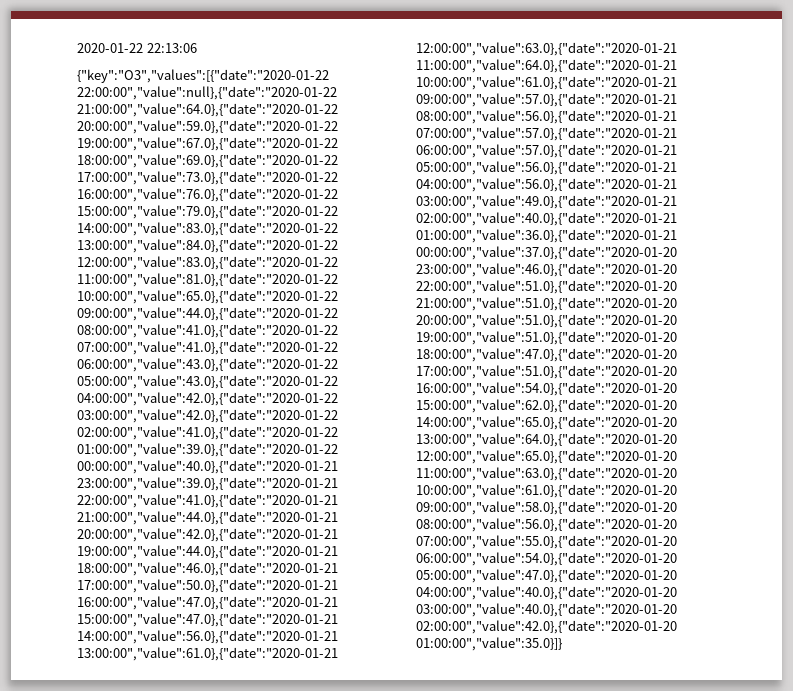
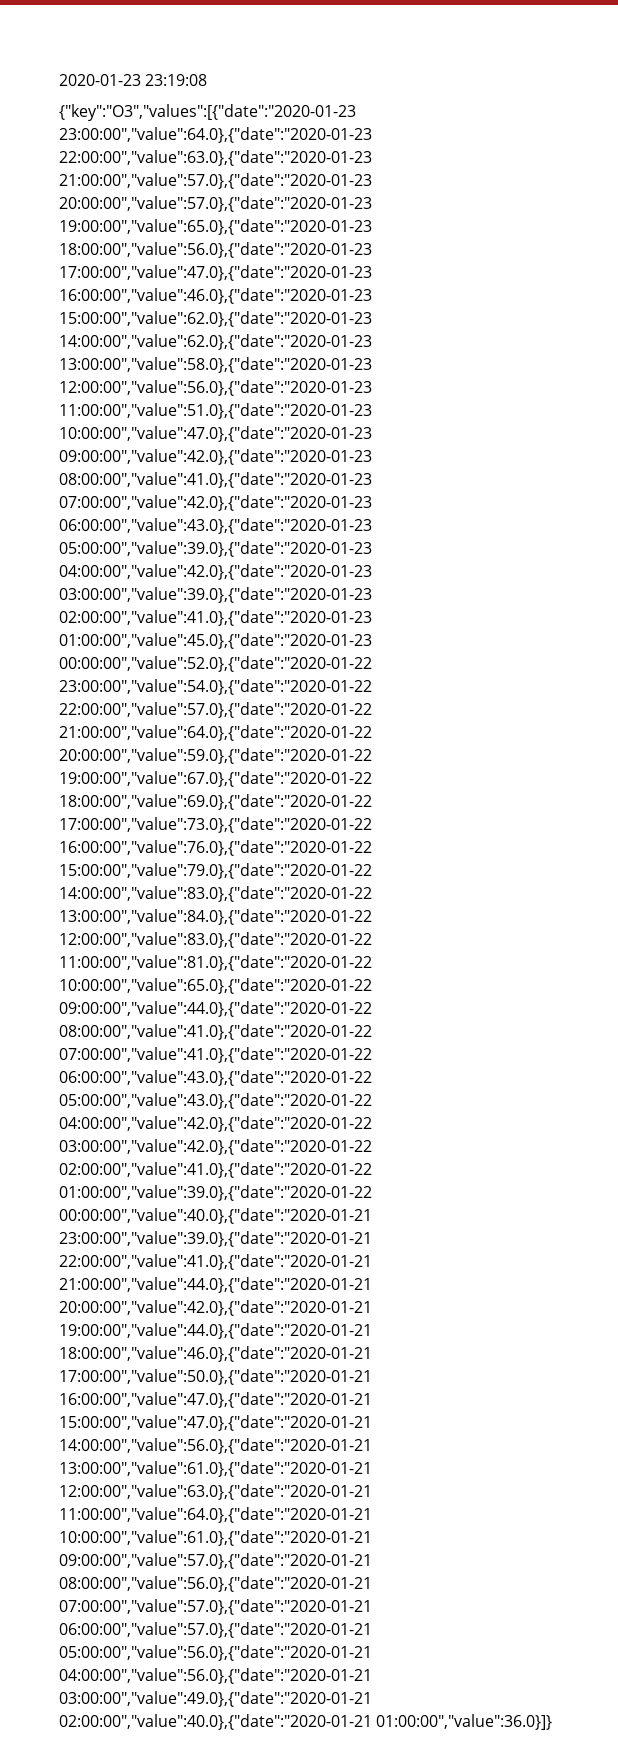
[77,43,197,53] [77,69,329,83] [77,86,337,100] 2020-01-22 22:13:06 // {"key":"O3","values":[{"date":"2020-01-22 22:00:00","value":null},{"date":"2020-01-22 -> [59,74,208,86] [59,104,356,121] [59,127,372,143] [59,150,372,166] [59,173,372,189] [59,196,372,212] [59,219,372,235] [59,242,372,258] [59,265,372,281] [59,288,372,304] [59,311,372,327] [59,334,372,350] [59,357,372,373] [59,380,372,396] [59,403,372,419] [59,426,372,442] [59,449,372,465] [59,472,372,488] [59,495,372,511] [59,518,372,534] [59,541,372,557] [59,564,372,580] [59,587,372,603] [59,610,372,626] [59,633,372,649] [59,656,372,672] [59,679,372,695] [59,702,372,718] 2020-01-23 23:19:08 // {"key":"O3","values":[{"date":"2020-01-23 23:00:00","value":64.0},{"date":"2020-01-23 22:00:00","value":63.0},{"date":"2020-01-23 21:00:00","value":57.0},{"date":"2020-01-23 20:00:00","value":57.0},{"date":"2020-01-23 19:00:00","value":65.0},{"date":"2020-01-23 18:00:00","value":56.0},{"date":"2020-01-23 17:00:00","value":47.0},{"date":"2020-01-23 16:00:00","value":46.0},{"date":"2020-01-23 15:00:00","value":62.0},{"date":"2020-01-23 14:00:00","value":62.0},{"date":"2020-01-23 13:00:00","value":58.0},{"date":"2020-01-23 12:00:00","value":56.0},{"date":"2020-01-23 11:00:00","value":51.0},{"date":"2020-01-23 10:00:00","value":47.0},{"date":"2020-01-23 09:00:00","value":42.0},{"date":"2020-01-23 08:00:00","value":41.0},{"date":"2020-01-23 07:00:00","value":42.0},{"date":"2020-01-23 06:00:00","value":43.0},{"date":"2020-01-23 05:00:00","value":39.0},{"date":"2020-01-23 04:00:00","value":42.0},{"date":"2020-01-23 03:00:00","value":39.0},{"date":"2020-01-23 02:00:00","value":41.0},{"date":"2020-01-23 01:00:00","value":45.0},{"date":"2020-01-23 00:00:00","value":52.0},{"date":"2020-01-22 23:00:00","value":54.0},{"date":"2020-01-22 22:00:00","value":57.0},{"date":"2020-01-22
[416,229,677,243] [416,246,677,260] [416,263,677,277] [416,280,677,294] [416,297,677,311] [416,314,677,328] [416,331,677,345] [416,348,677,362] [416,365,677,379] [416,382,677,396] [416,399,677,413] [416,416,677,430] [416,433,677,447] [416,450,677,464] [416,467,677,481] [416,484,677,498] [416,501,677,515] [416,518,677,532] [416,535,677,549] [416,552,677,566] [416,569,677,583] [416,586,677,600] [416,603,677,617] [416,620,677,634] [416,637,562,651] 01:00:00","value":36.0},{"date":"2020-01-21 00:00:00","value":37.0},{"date":"2020-01-20 23:00:00","value":46.0},{"date":"2020-01-20 22:00:00","value":51.0},{"date":"2020-01-20 21:00:00","value":51.0},{"date":"2020-01-20 20:00:00","value":51.0},{"date":"2020-01-20 19:00:00","value":51.0},{"date":"2020-01-20 18:00:00","value":47.0},{"date":"2020-01-20 17:00:00","value":51.0},{"date":"2020-01-20 16:00:00","value":54.0},{"date":"2020-01-20 15:00:00","value":62.0},{"date":"2020-01-20 14:00:00","value":65.0},{"date":"2020-01-20 13:00:00","value":64.0},{"date":"2020-01-20 12:00:00","value":65.0},{"date":"2020-01-20 11:00:00","value":63.0},{"date":"2020-01-20 10:00:00","value":61.0},{"date":"2020-01-20 09:00:00","value":58.0},{"date":"2020-01-20 08:00:00","value":56.0},{"date":"2020-01-20 07:00:00","value":55.0},{"date":"2020-01-20 06:00:00","value":54.0},{"date":"2020-01-20 05:00:00","value":47.0},{"date":"2020-01-20 04:00:00","value":40.0},{"date":"2020-01-20 03:00:00","value":40.0},{"date":"2020-01-20 02:00:00","value":42.0},{"date":"2020-01-20 01:00:00","value":35.0}]} -> [376,1714,553,1730] 01:00:00","value":36.0}]}

